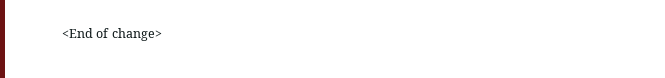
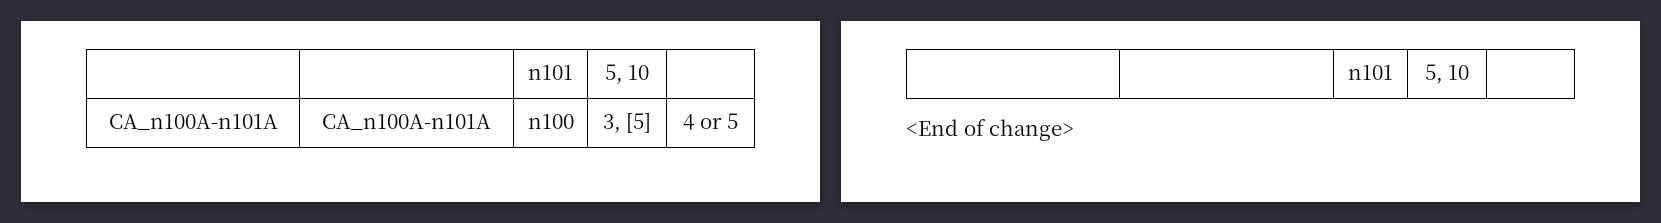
(62, 33) none -> [528,65,573,80] [604,64,650,84] [108,114,278,130] [322,114,491,130] [527,114,574,129] [602,113,652,133] [683,113,738,130] [1348,65,1393,80] [1424,64,1470,84] | | n101 | 5, 10 | // CA_n100A-n101A | CA_n100A-n101A | n100 | 3, [5] | 4 or 5 // | | n101 | 5, 10 | //

